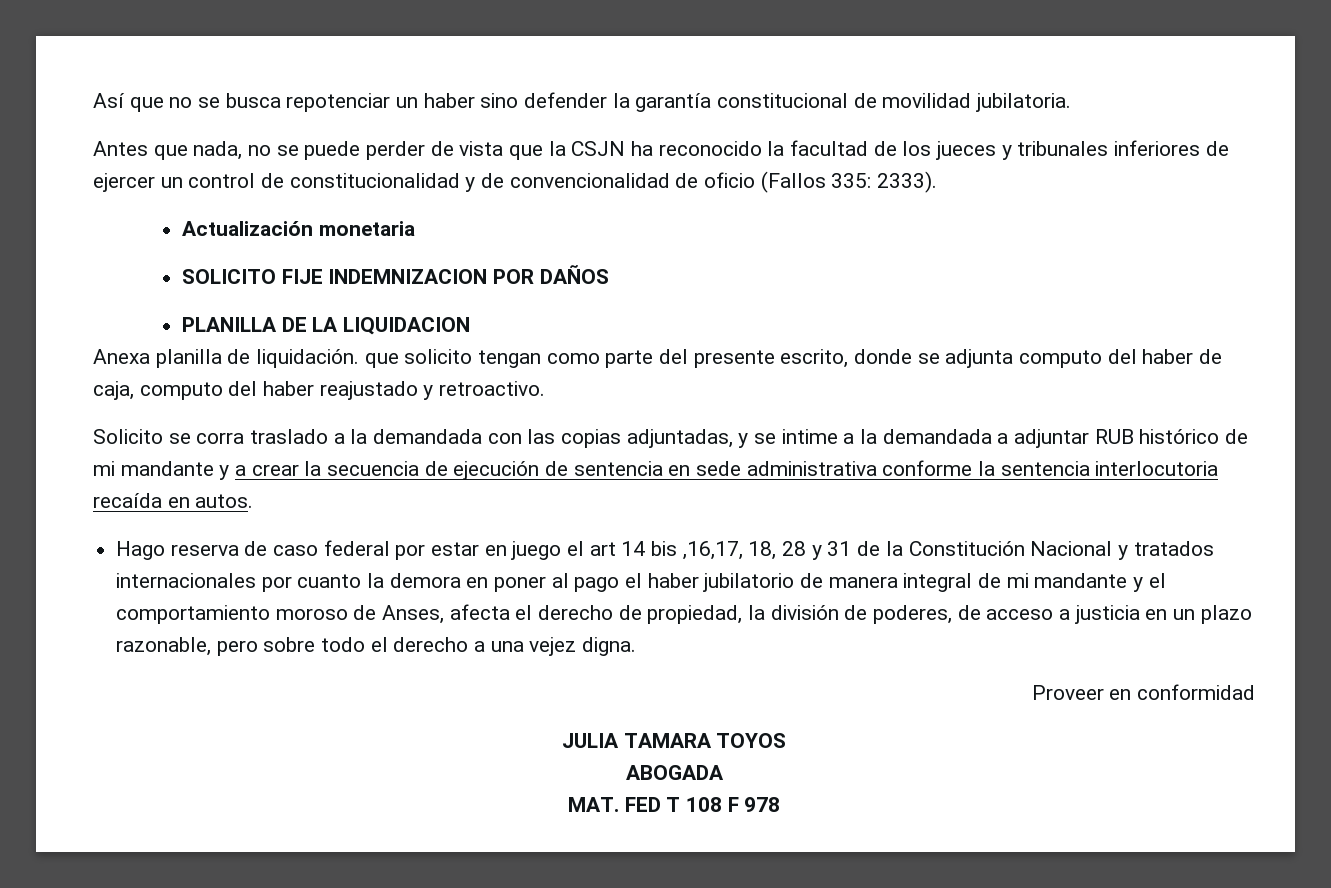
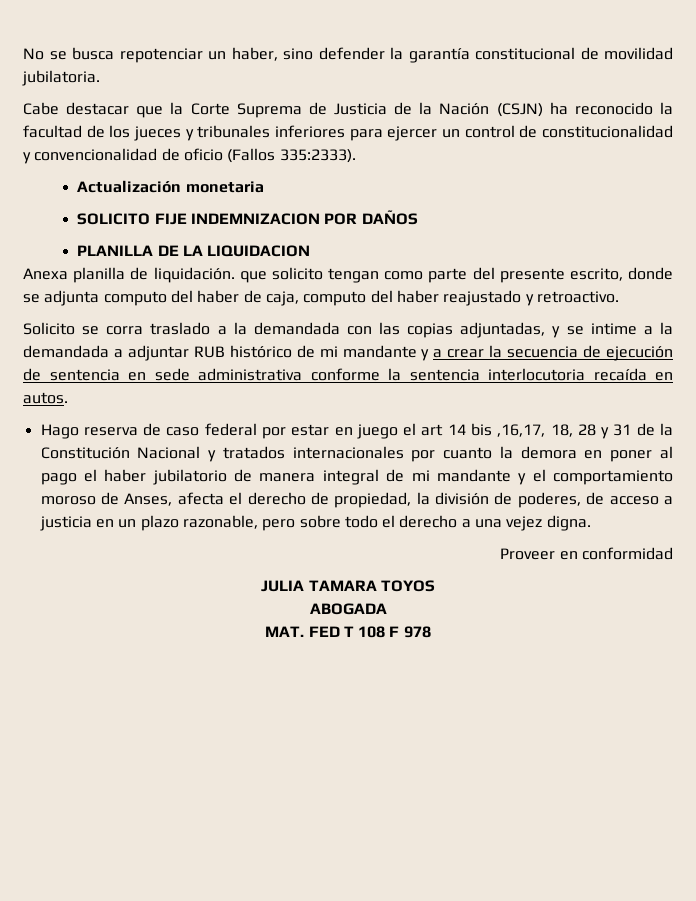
[93,93,193,112] Así que no -> [23,48,44,60] No
[423,93,475,108] haber -> [231,47,278,61] haber,
[93,141,626,160] Antes que nada, no se puede perder de vista que la CSJN -> [23,102,543,118] Cabe destacar que la Corte Suprema de Justicia de la Nación (CSJN)
[1205,141,1229,156] de -> [349,129,383,141] para
[481,173,505,188] de -> (31, 158) none
[831,171,938,193] 335: 2333). -> [279,149,356,163] 335:2333).

